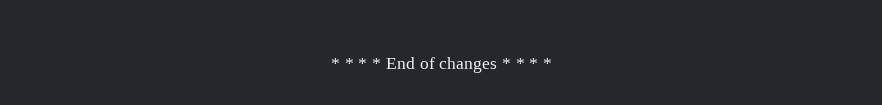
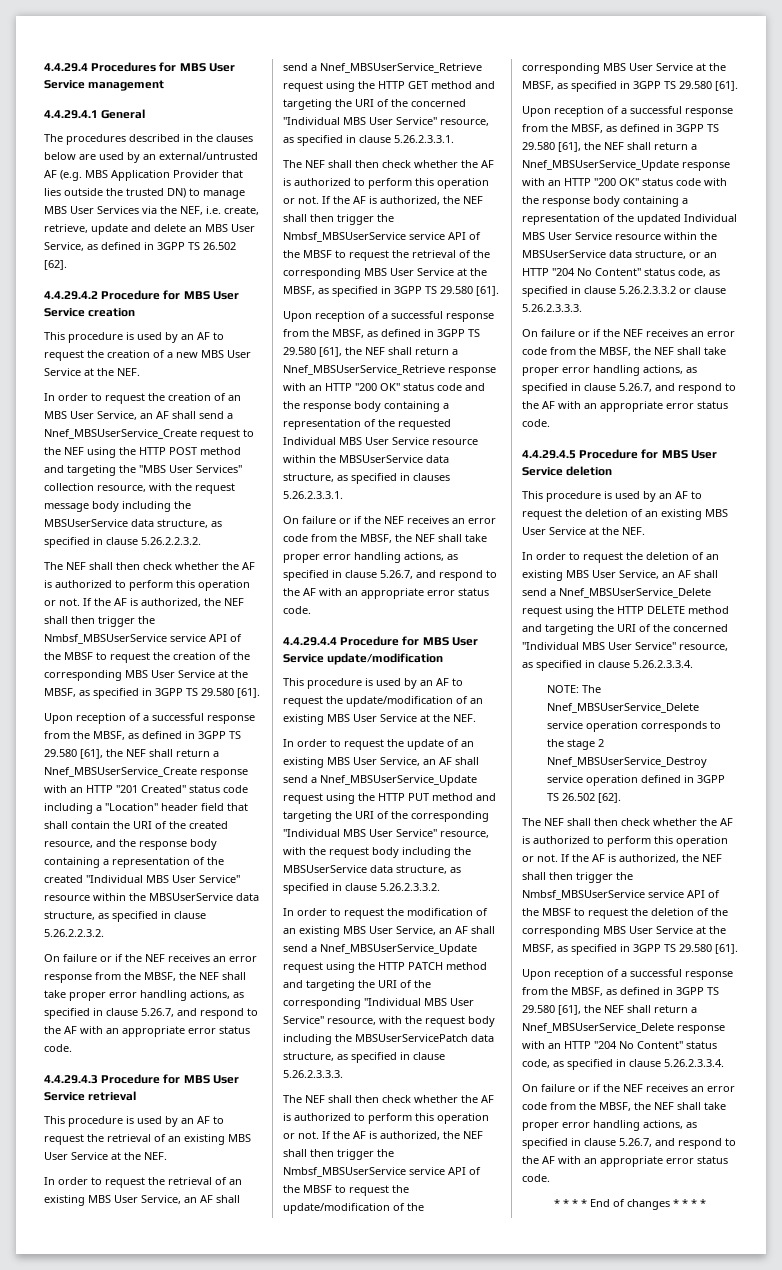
(330, 63) none -> [44,62,235,72] [44,80,165,91] [44,109,146,119] [44,134,253,145] [44,152,258,163] [44,170,243,181] [44,188,245,199] [44,206,259,215] [44,224,255,235] [44,242,236,251] [44,260,67,270] [44,290,239,300] [44,308,136,317] [44,332,224,343] [44,350,251,361] [44,368,140,376] [44,393,241,404] [44,411,233,420] [44,429,254,440] [44,447,241,458] [44,465,242,476] [44,483,235,494] [44,501,191,512] [44,519,222,528] [44,537,201,548] [44,562,255,570] [44,580,250,591] [44,598,244,607] [44,616,155,627] [44,634,242,644] [44,652,250,663] [44,670,248,681] [44,688,260,699] [44,713,255,724] [44,731,241,740] [44,749,219,759] [44,767,248,778] [44,785,248,793] [44,803,248,814] [44,821,228,829] [44,839,217,850] [44,857,224,868] [44,875,240,883] [44,893,259,901] [44,911,206,922] [44,929,104,937] [44,954,257,962] [44,972,246,983] [44,990,244,1001] [44,1008,258,1019] [44,1026,250,1037] [44,1044,72,1052] [44,1074,239,1084] [44,1091,137,1101] [44,1116,224,1127] [44,1134,251,1145] [44,1152,167,1160] [44,1177,242,1188] [44,1195,240,1206] [283,63,482,73] [283,81,495,92] [283,99,466,110] [283,117,489,126] [283,135,454,146] [283,160,494,168] [283,178,489,189] [283,196,483,205] [283,214,394,225] [283,232,481,242] [283,250,490,261] [283,268,487,279] [283,286,499,297] [283,311,494,322] [283,329,480,338] [283,347,458,357] [283,365,496,376] [283,383,485,391] [283,401,449,412] [283,419,451,430] [283,437,478,445] [283,455,449,463] [283,473,450,484] [283,491,343,499] [283,516,496,524] [283,534,487,543] [283,552,458,563] [283,570,497,581] [283,588,489,599] [283,606,311,614] [283,636,478,646] [283,653,444,665] [283,678,463,689] [283,696,483,707] [283,714,476,725] [283,739,474,750] [283,757,479,768] [283,775,477,786] [283,793,496,804] [283,811,489,822] [283,829,489,838] [283,847,471,858] [283,865,461,874] [283,883,440,894] [283,908,488,919] [283,926,495,937] [283,944,477,955] [283,962,487,973] [283,980,431,991] [283,998,474,1009] [283,1016,495,1027] [283,1034,494,1045] [283,1052,445,1063] [283,1070,343,1078] [283,1095,494,1103] [283,1113,489,1124] [283,1131,483,1140] [283,1149,394,1160] [283,1167,481,1177] [283,1185,409,1196] [283,1203,424,1214] [522,63,726,74] [522,81,738,92] [522,106,733,117] [522,124,719,133] [522,142,697,152] [522,160,730,171] [522,178,727,186] [522,196,688,207] [522,214,737,225] [522,232,717,240] [522,250,717,259] [522,268,720,277] [522,286,726,297] [522,304,582,312] [522,329,735,337] [522,347,726,356] [522,365,697,376] [522,383,736,394] [522,401,728,412] [522,419,550,427] [522,449,717,459] [522,466,613,476] [522,491,702,502] [522,509,728,520] [522,527,645,535] [522,552,719,563] [522,570,718,581] [522,588,711,598] [522,606,729,617] [522,624,728,635] [522,642,728,651] [522,660,693,671] [547,685,602,693] [547,703,700,713] [547,721,722,732] [547,739,605,750] [547,757,708,768] [547,775,726,786] [547,793,622,803] [522,818,733,826] [522,836,728,847] [522,854,722,863] [522,872,633,883] [522,890,720,900] [522,908,728,919] [522,926,726,937] [522,944,738,955] [522,969,733,980] [522,987,719,996] [522,1005,697,1015] [522,1023,725,1034] [522,1041,717,1049] [522,1059,724,1070] [522,1084,735,1092] [522,1102,726,1111] [522,1120,697,1131] [522,1138,736,1149] [522,1156,728,1167] [522,1174,550,1182] 4.4.29.4 Procedures for MBS User Service management // 4.4.29.4.1 General // The procedures described in the clauses below are used by an external/untrusted AF (e.g. MBS Application Provider that lies outside the trusted DN) to manage MBS User Services via the NEF, i.e. create, retrieve, update and delete an MBS User Service, as defined in 3GPP TS 26.502 [62]. // 4.4.29.4.2 Procedure for MBS User Service creation // This procedure is used by an AF to request the creation of a new MBS User Service at the NEF. // In order to request the creation of an MBS User Service, an AF shall send a Nnef_MBSUserService_Create request to the NEF using the HTTP POST method and targeting the "MBS User Services" collection resource, with the request message body including the MBSUserService data structure, as specified in clause 5.26.2.2.3.2. // The NEF shall then check whether the AF is authorized to perform this operation or not. If the AF is authorized, the NEF shall then trigger the Nmbsf_MBSUserService service API of the MBSF to request the creation of the corresponding MBS User Service at the MBSF, as specified in 3GPP TS 29.580 [61]. // Upon reception of a successful response from the MBSF, as defined in 3GPP TS 29.580 [61], the NEF shall return a Nnef_MBSUserService_Create response with an HTTP "201 Created" status code including a "Location" header field that shall contain the URI of the created resource, and the response body containing a representation of the created "Individual MBS User Service" resource within the MBSUserService data structure, as specified in clause 5.26.2.2.3.2. // On failure or if the NEF receives an error response from the MBSF, the NEF shall take proper error handling actions, as specified in clause 5.26.7, and respond to the AF with an appropriate error status code. // 4.4.29.4.3 Procedure for MBS User Service retrieval // This procedure is used by an AF to request the retrieval of an existing MBS User Service at the NEF. // In order to request the retrieval of an existing MBS User Service, an AF shall send a Nnef_MBSUserService_Retrieve request using the HTTP GET method and targeting the URI of the concerned "Individual MBS User Service" resource, as specified in clause 5.26.2.3.3.1. // The NEF shall then check whether the AF is authorized to perform this operation or not. If the AF is authorized, the NEF shall then trigger the Nmbsf_MBSUserService service API of the MBSF to request the retrieval of the corresponding MBS User Service at the MBSF, as specified in 3GPP TS 29.580 [61]. // Upon reception of a successful response from the MBSF, as defined in 3GPP TS 29.580 [61], the NEF shall return a Nnef_MBSUserService_Retrieve response with an HTTP "200 OK" status code and the response body containing a representation of the requested Individual MBS User Service resource within the MBSUserService data structure, as specified in clauses 5.26.2.3.3.1. // On failure or if the NEF receives an error code from the MBSF, the NEF shall take proper error handling actions, as specified in clause 5.26.7, and respond to the AF with an appropriate error status code. // 4.4.29.4.4 Procedure for MBS User Service update/modification // This procedure is used by an AF to request the update/modification of an existing MBS User Service at the NEF. // In order to request the update of an existing MBS User Service, an AF shall send a Nnef_MBSUserService_Update request using the HTTP PUT method and targeting the URI of the corresponding "Individual MBS User Service" resource, with the request body including the MBSUserService data structure, as specified in clause 5.26.2.3.3.2. // In order to request the modification of an existing MBS User Service, an AF shall send a Nnef_MBSUserService_Update request using the HTTP PATCH method and targeting the URI of the corresponding "Individual MBS User Service" resource, with the request body including the MBSUserServicePatch data structure, as specified in clause 5.26.2.3.3.3. // The NEF shall then check whether the AF is authorized to perform this operation or not. If the AF is authorized, the NEF shall then trigger the Nmbsf_MBSUserService service API of the MBSF to request the update/modification of the corresponding MBS User Service at the MBSF, as specified in 3GPP TS 29.580 [61]. // Upon reception of a successful response from the MBSF, as defined in 3GPP TS 29.580 [61], the NEF shall return a Nnef_MBSUserService_Update response with an HTTP "200 OK" status code with the response body containing a representation of the updated Individual MBS User Service resource within the MBSUserService data structure, or an HTTP "204 No Content" status code, as specified in clause 5.26.2.3.3.2 or clause 5.26.2.3.3.3. // On failure or if the NEF receives an error code from the MBSF, the NEF shall take proper error handling actions, as specified in clause 5.26.7, and respond to the AF with an appropriate error status code. // 4.4.29.4.5 Procedure for MBS User Service deletion // This procedure is used by an AF to request the deletion of an existing MBS User Service at the NEF. // In order to request the deletion of an existing MBS User Service, an AF shall send a Nnef_MBSUserService_Delete request using the HTTP DELETE method and targeting the URI of the concerned "Individual MBS User Service" resource, as specified in clause 5.26.2.3.3.4. // NOTE: The Nnef_MBSUserService_Delete service operation corresponds to the stage 2 Nnef_MBSUserService_Destroy service operation defined in 3GPP TS 26.502 [62]. // The NEF shall then check whether the AF is authorized to perform this operation or not. If the AF is authorized, the NEF shall then trigger the Nmbsf_MBSUserService service API of the MBSF to request the deletion of the corresponding MBS User Service at the MBSF, as specified in 3GPP TS 29.580 [61]. // Upon reception of a successful response from the MBSF, as defined in 3GPP TS 29.580 [61], the NEF shall return a Nnef_MBSUserService_Delete response with an HTTP "204 No Content" status code, as specified in clause 5.26.2.3.3.4. // On failure or if the NEF receives an error code from the MBSF, the NEF shall take proper error handling actions, as specified in clause 5.26.7, and respond to the AF with an appropriate error status code. //

